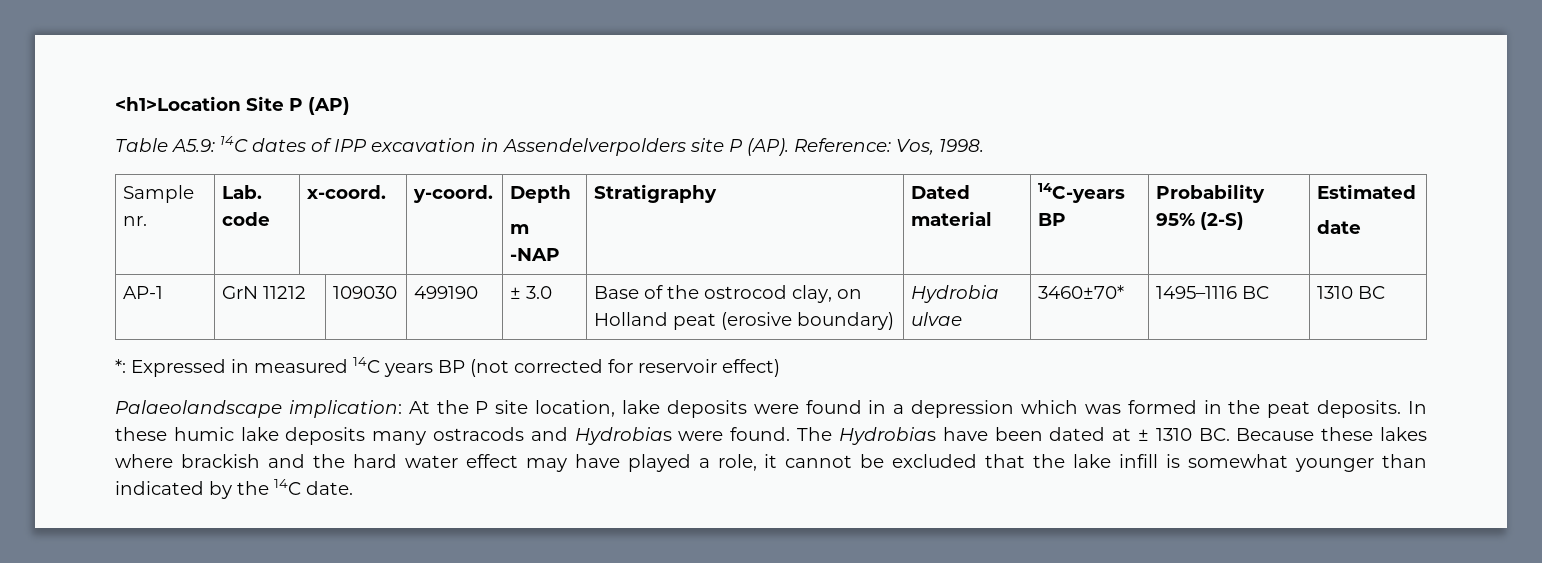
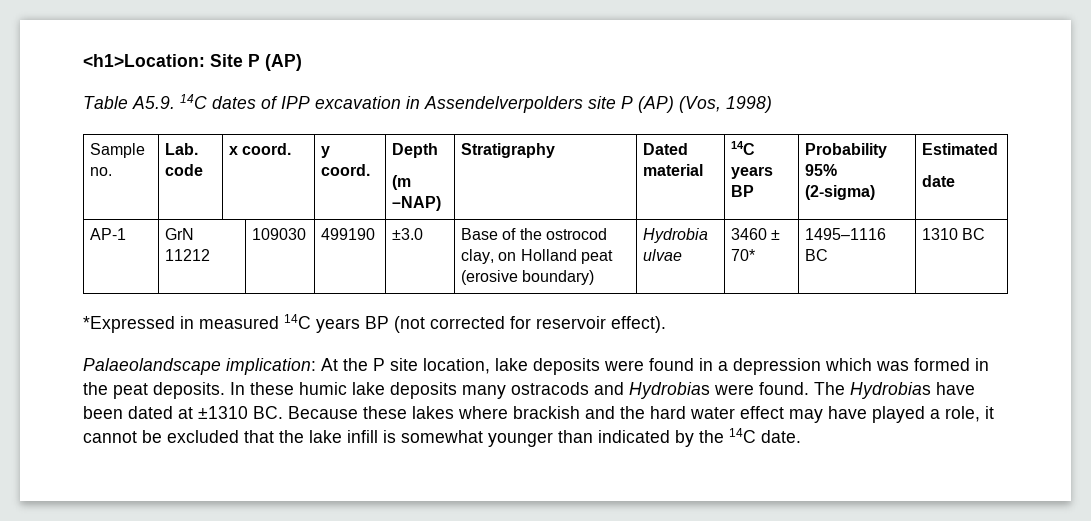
[115,96,241,111] <h1>Location -> [83,54,205,67] <h1>Location:
[172,139,215,152] A5.9: -> [132,96,175,109] A5.9.
[747,138,984,156] (AP). Reference: Vos, 1998. -> [638,96,772,113] (AP) (Vos, 1998)
[123,216,148,226] nr. -> [90,167,113,176] no.
[307,185,387,199] [413,185,494,203] x-coord. | y-coord. -> [229,143,292,155] [321,146,331,158] [321,164,371,176] x coord. | y coord.
[510,224,530,234] [510,248,561,261] m -NAP -> [392,175,412,190] [392,196,442,211] (m –NAP)
[1038,183,1126,203] 14C-years -> [731,141,756,155] [731,166,774,179] 14C years
[1200,212,1245,230] (2-S) -> [805,185,876,200] (2-sigma)
[510,286,553,299] ± 3.0 -> [392,228,424,240] ±3.0
[1038,285,1125,299] 3460±70* -> [731,228,781,240] [731,249,756,261] 3460 ± 70*
[115,359,226,377] *: Expressed -> [83,316,175,333] *Expressed
[722,359,780,377] effect) -> [611,316,666,333] effect).
[1137,428,1192,441] ± 1310 -> [198,406,248,419] ±1310

